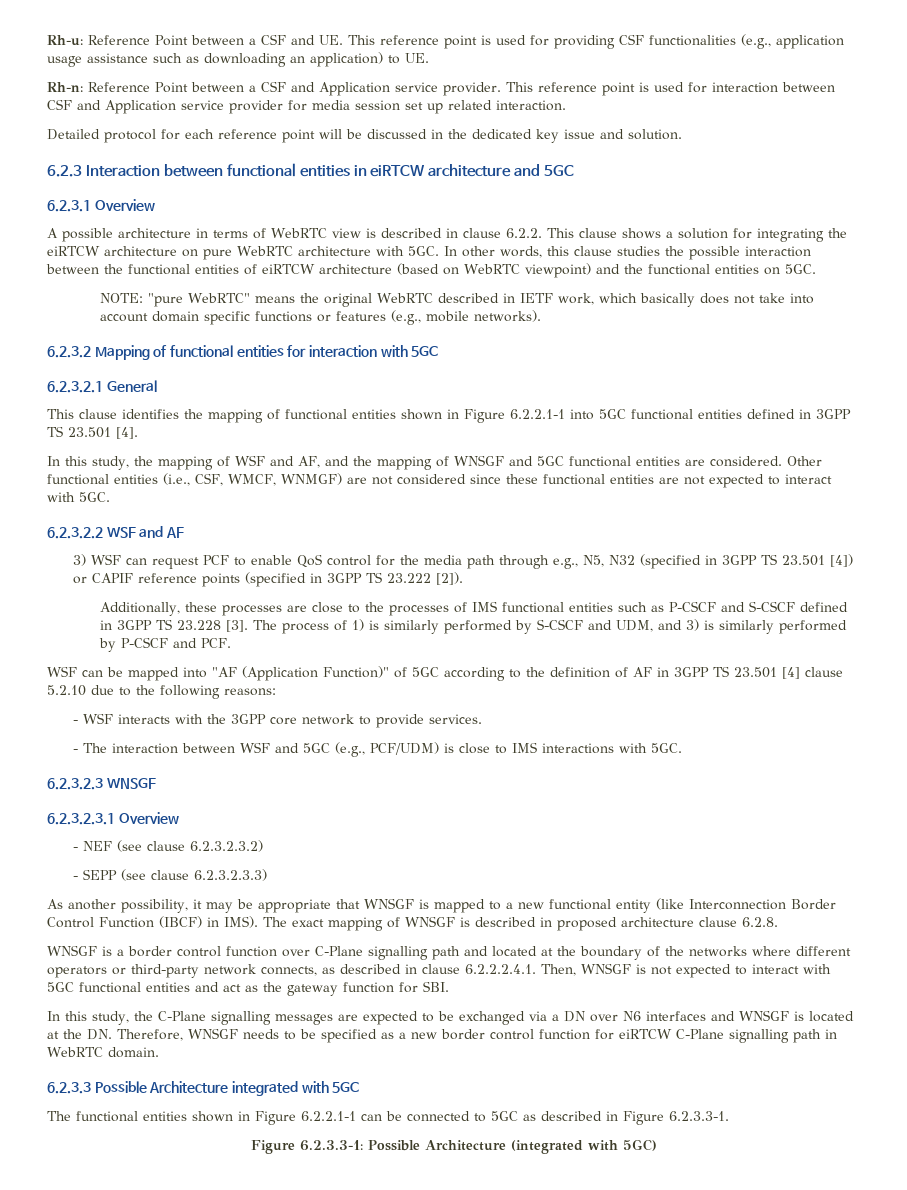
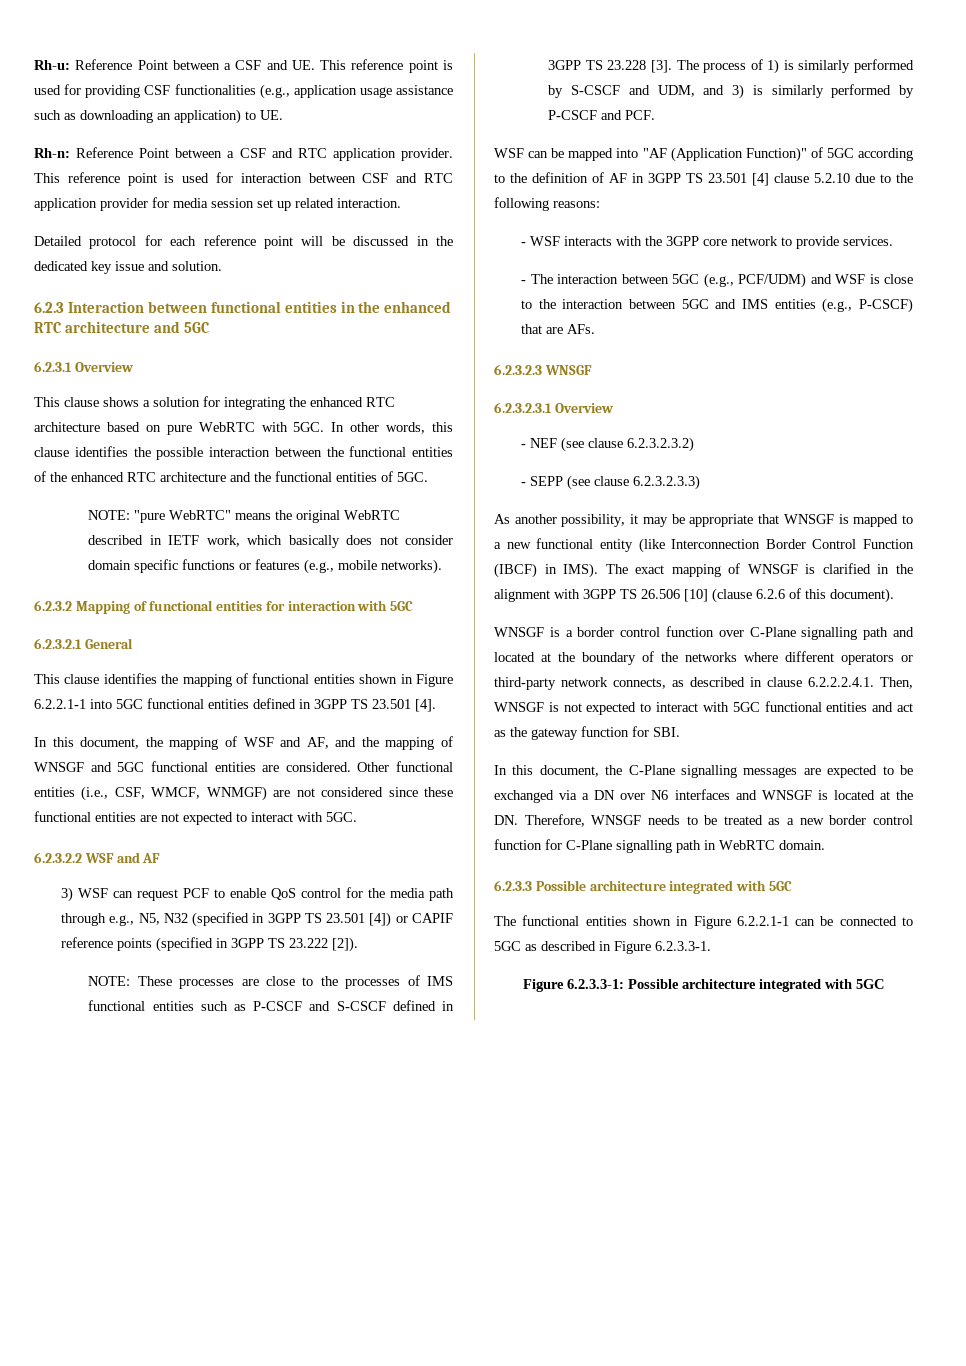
[319,82,438,96] Application service -> [297,148,396,161] RTC application
[105,100,224,114] Application service -> [424,173,454,183] [34,198,97,211] RTC application
[370,165,426,177] eiRTCW -> [358,301,452,313] [34,322,61,333] the enhanced RTC
[47,228,542,242] A possible architecture in terms of WebRTC view is described in clause 6.2.2. -> (133, 367) none
[47,246,177,256] eiRTCW architecture -> [310,397,395,407] [34,422,140,432] enhanced RTC architecture based
[298,246,371,256] architecture -> (255, 427) none
[617,246,660,256] studies -> [74,446,128,457] identifies
[262,263,591,278] eiRTCW architecture (based on WebRTC viewpoint) -> [50,472,226,482] the enhanced RTC architecture
[764,267,780,275] on -> [381,471,393,482] of
[758,293,814,304] [99,313,148,322] take into account -> [405,535,453,545] consider
[92,456,129,470] study, -> [80,737,140,749] document,
[99,602,217,616] Additionally, these -> [88,976,172,986] NOTE: These
[240,742,300,753] WSF and -> (669, 279) none
(440, 748) none -> [810,274,866,284] and WSF
[512,742,683,754] IMS interactions with 5GC. -> [538,298,913,313] [521,324,596,334] the interaction between 5GC and IMS entities (e.g., P-CSCF) that are AFs.
[475,917,778,931] described in proposed architecture clause 6.2.8. -> [822,563,913,574] [494,588,894,603] clarified in the alignment with 3GPP TS 26.506 [10] (clause 6.2.6 of this document).
[92,1011,129,1025] study, -> [539,765,599,777] document,
[321,1029,377,1043] specified -> [723,815,763,825] treated
[619,1029,672,1039] eiRTCW -> (562, 844) none
[149,1081,229,1093] Architecture -> [589,880,666,891] architecture
[424,1139,657,1154] Architecture (integrated with 5GC) -> [682,979,884,992] architecture integrated with 5GC

